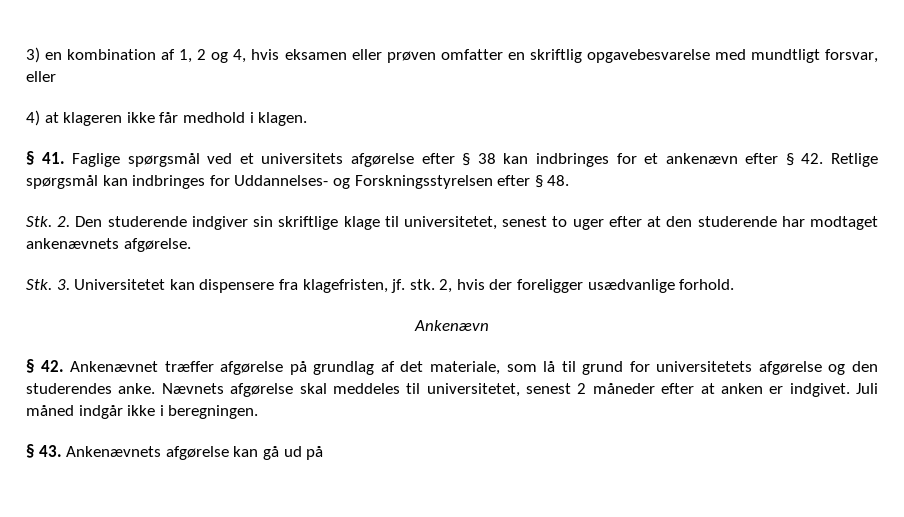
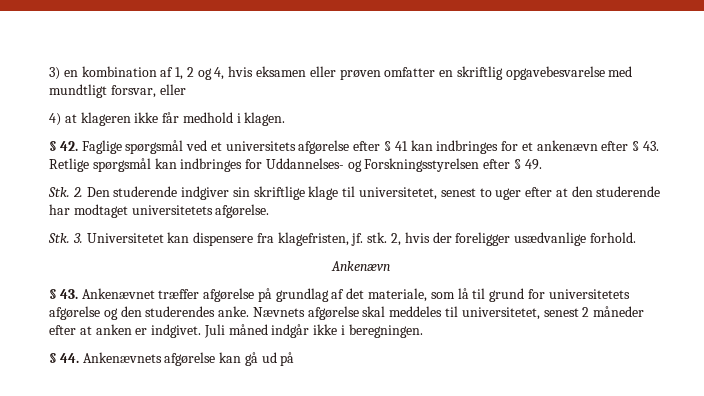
[41,152,65,164] 41. -> [59,141,78,151] 42.
[477,153,496,164] 38 -> [394,141,408,151] 41
[801,153,824,164] 42. -> [643,141,660,151] 43.
[547,175,570,186] 48. -> [524,159,542,170] 49.
[26,238,119,249] ankenævnets -> [131,205,213,215] universitetets
[40,360,64,372] 42. -> [59,289,78,299] 43.
[38,445,62,457] 43. -> [59,353,79,363] 44.

